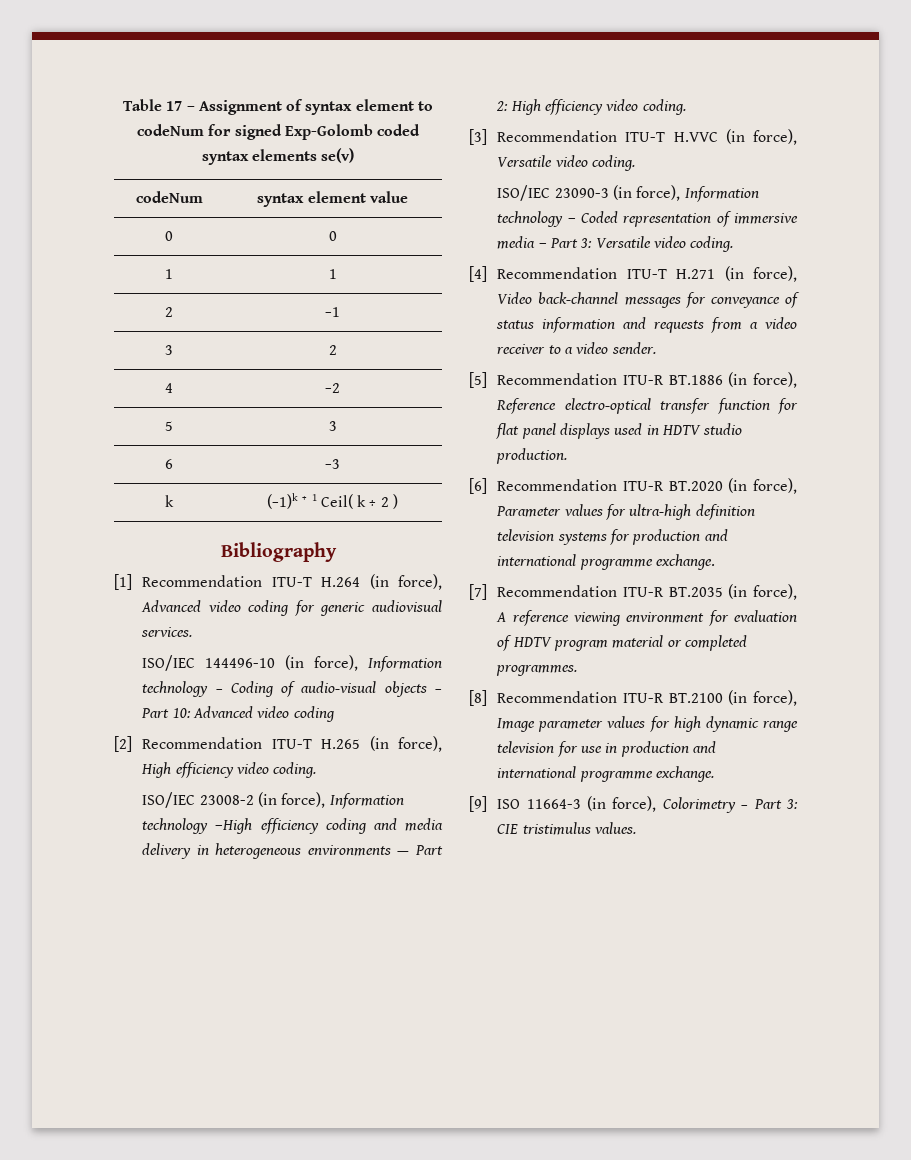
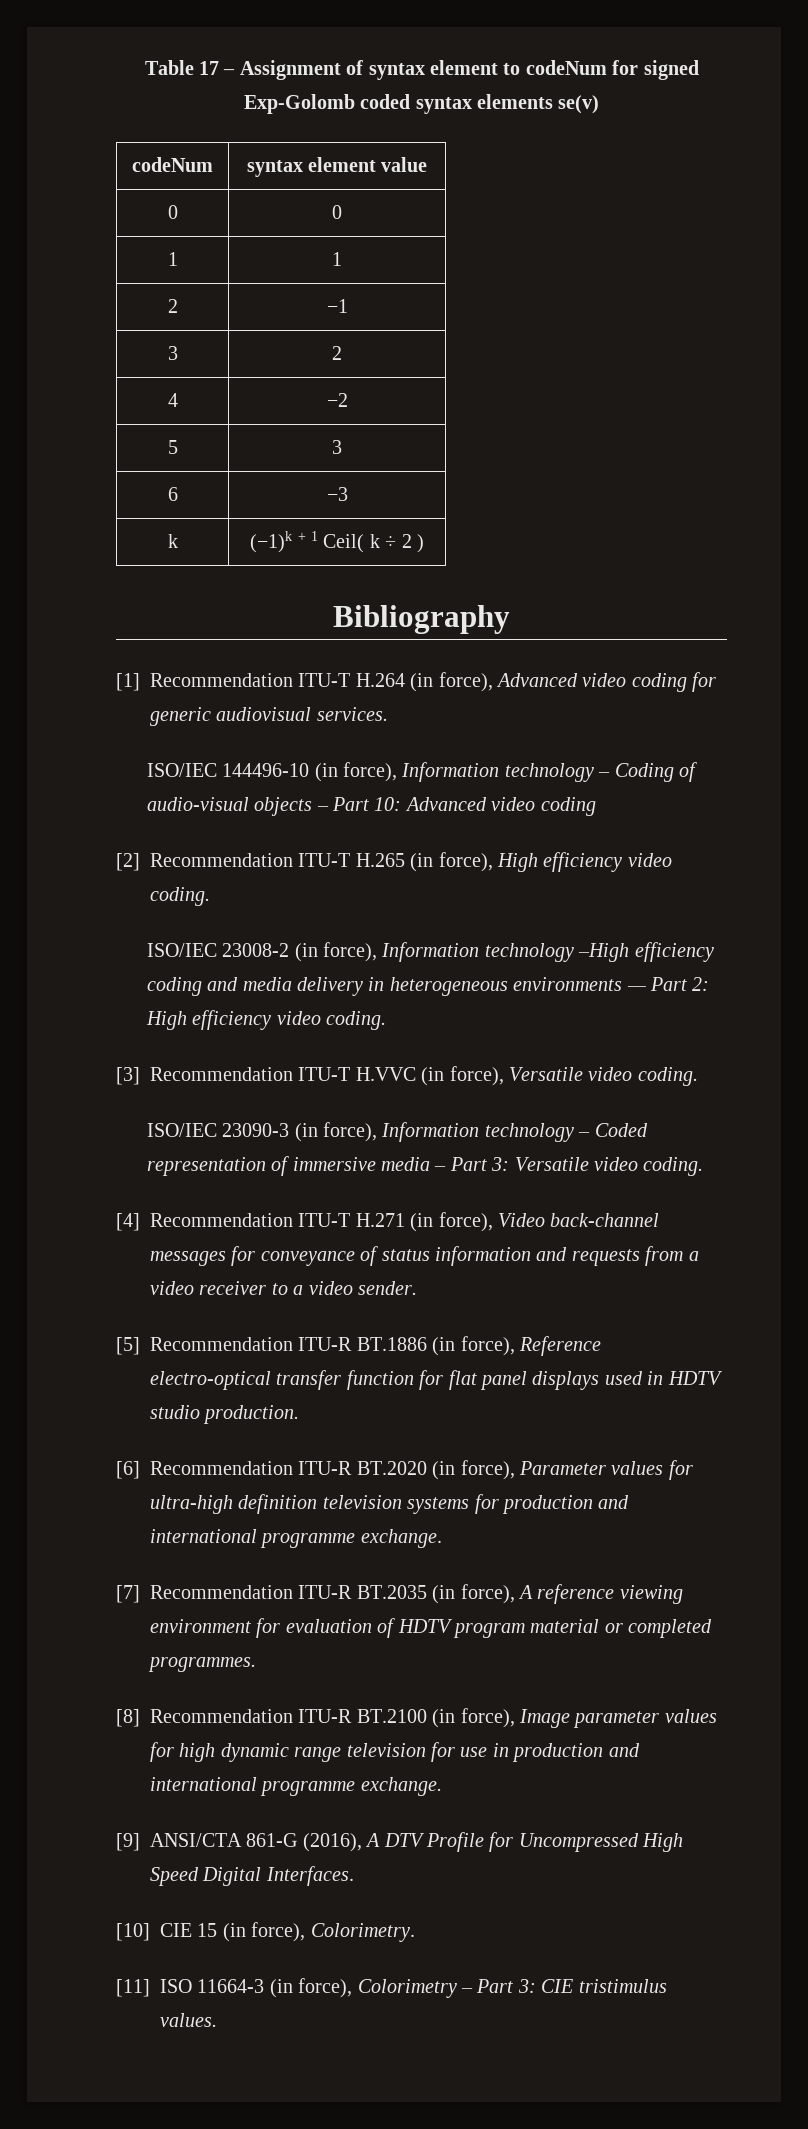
(487, 804) none -> [150,1832,684,1852] [150,1866,354,1886] [116,1922,415,1942] [116,1979,150,1997] ANSI/CTA 861-G (2016), A DTV Profile for Uncompressed High Speed Digital Interfaces. // [10] CIE 15 (in force), Colorimetry. // [11]

